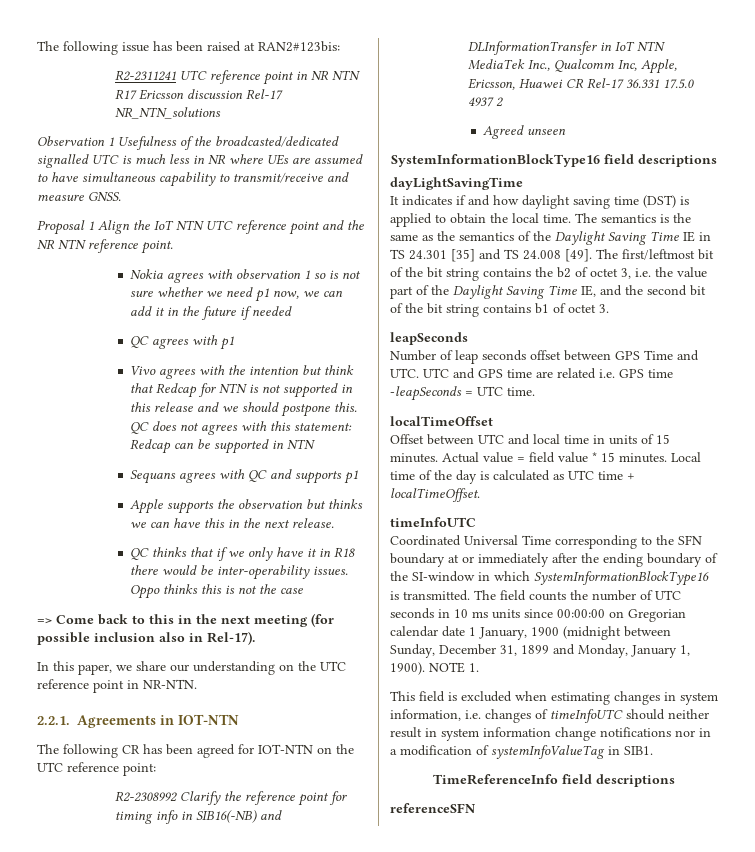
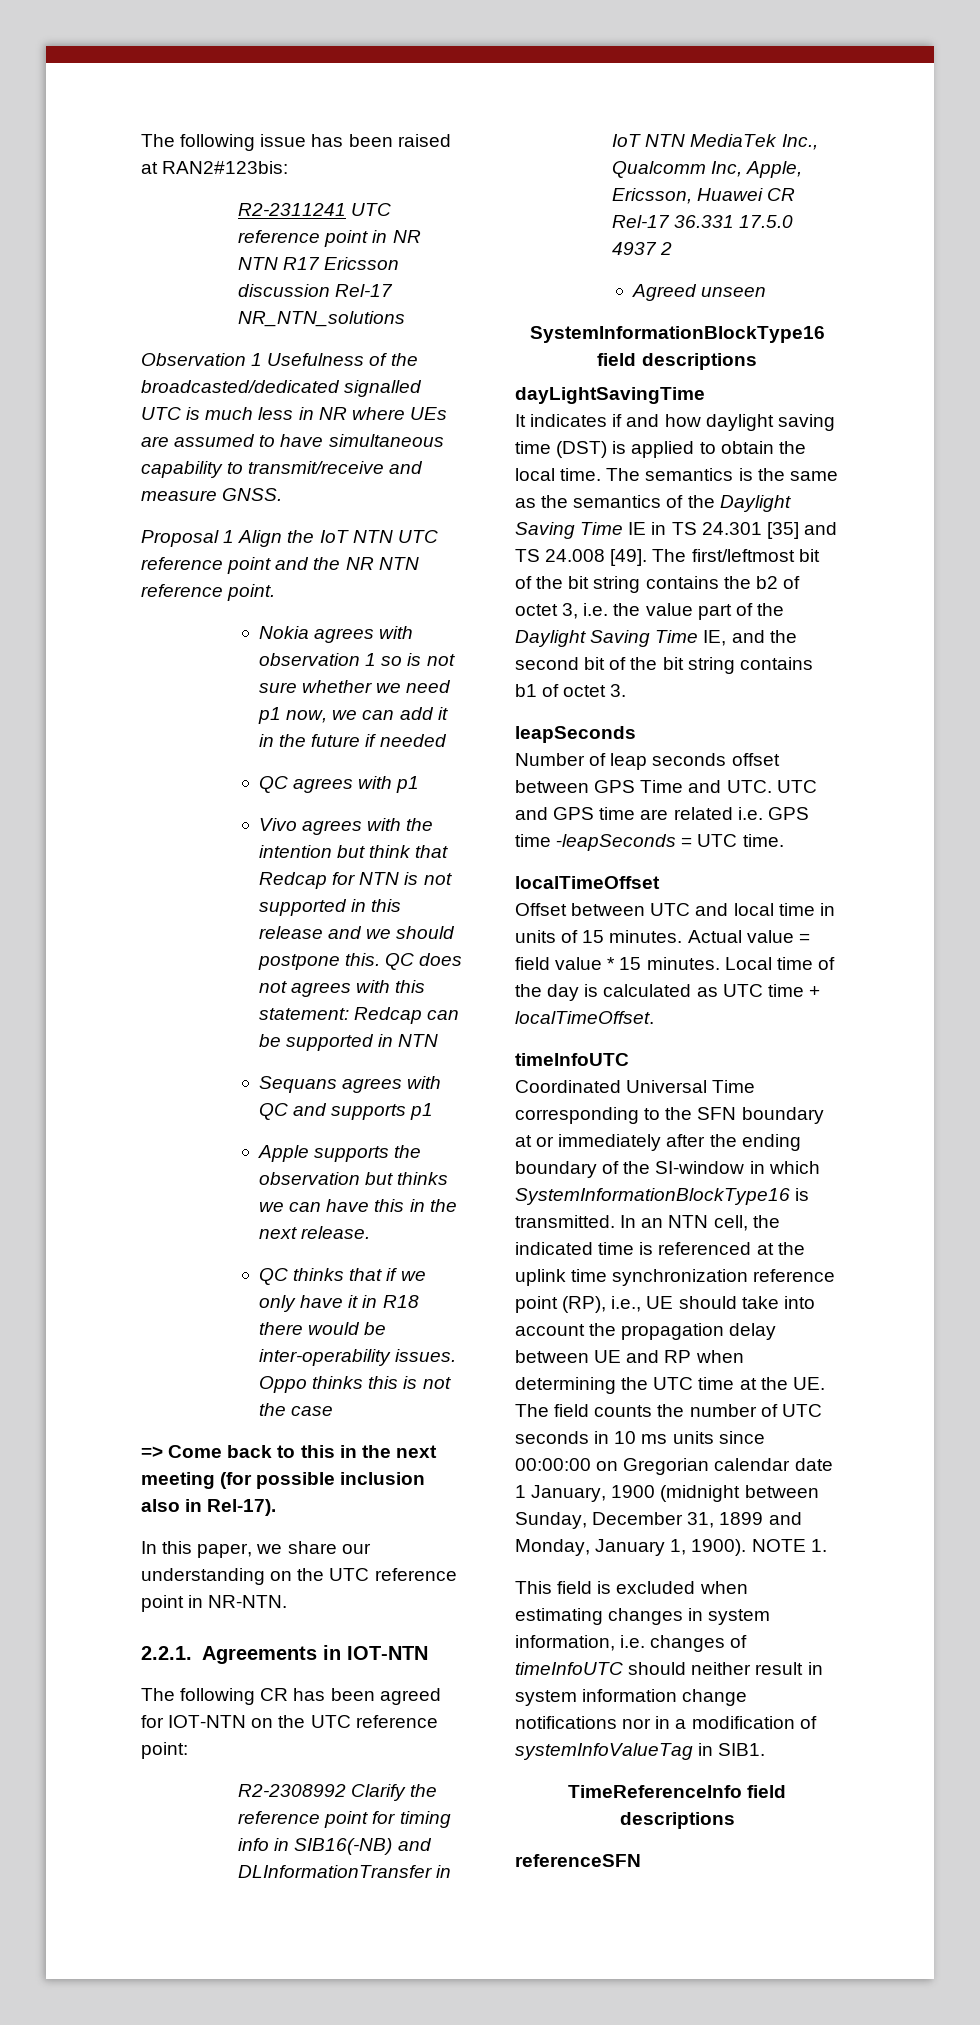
(470, 595) none -> [620,1215,780,1231] [515,1242,805,1255] [515,1269,836,1286] [515,1296,815,1313] [515,1323,777,1340] [515,1350,744,1363] [515,1377,825,1394] In an NTN cell, the indicated time is referenced at the uplink time synchronization reference point (RP), i.e., UE should take into account the propagation delay between UE and RP when determining the UTC time at the UE.

